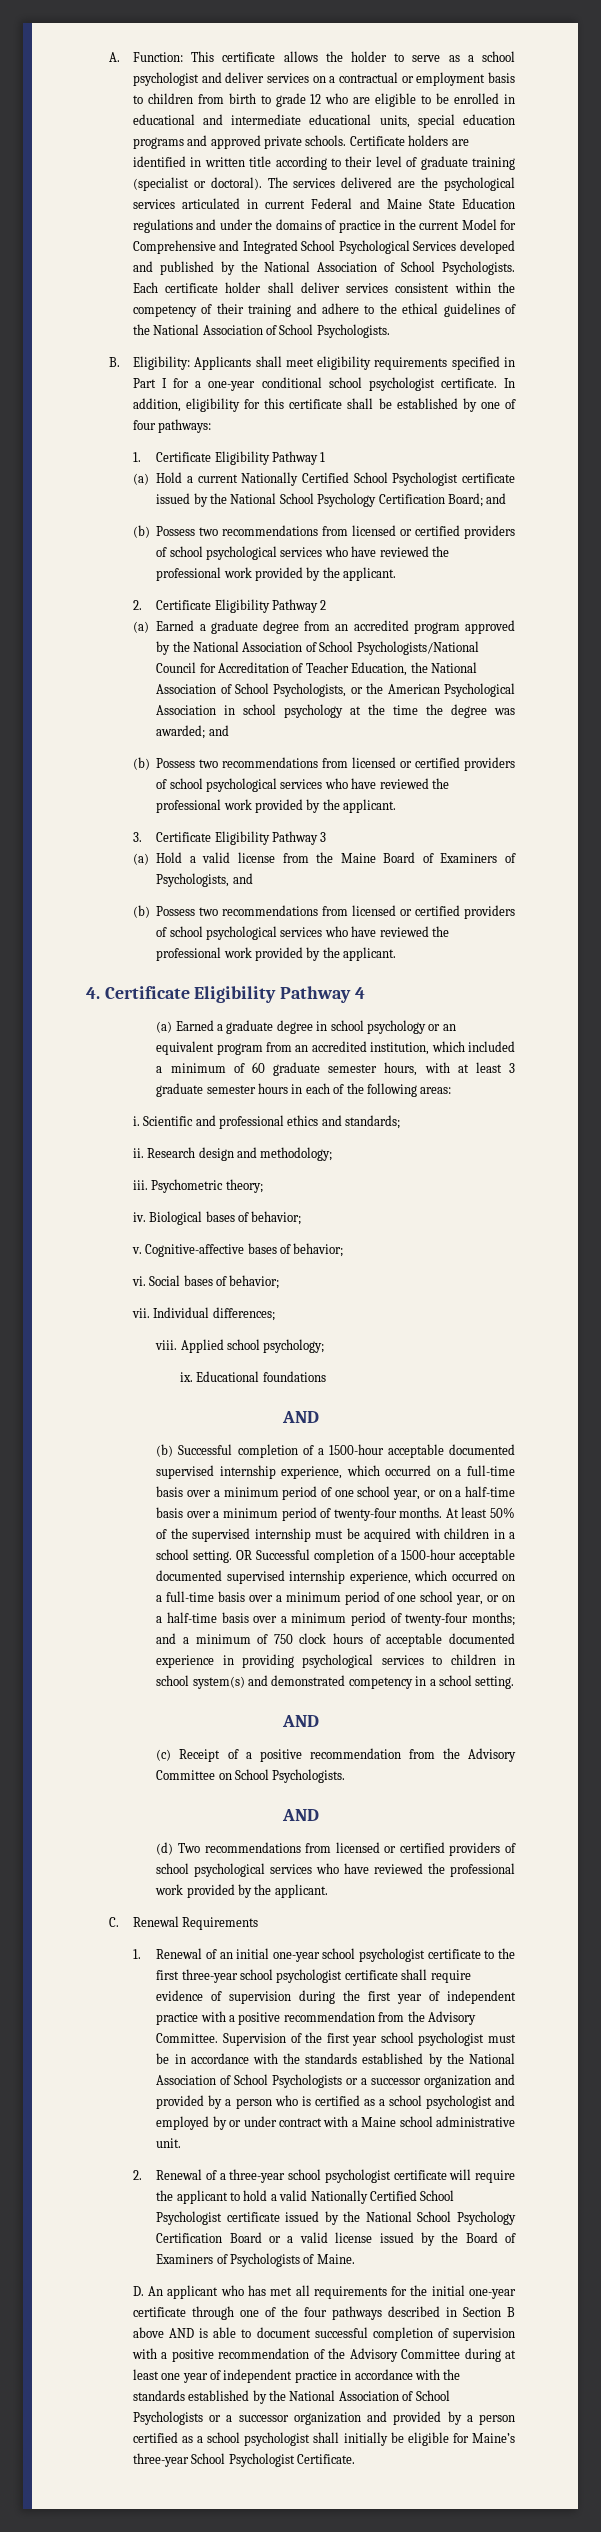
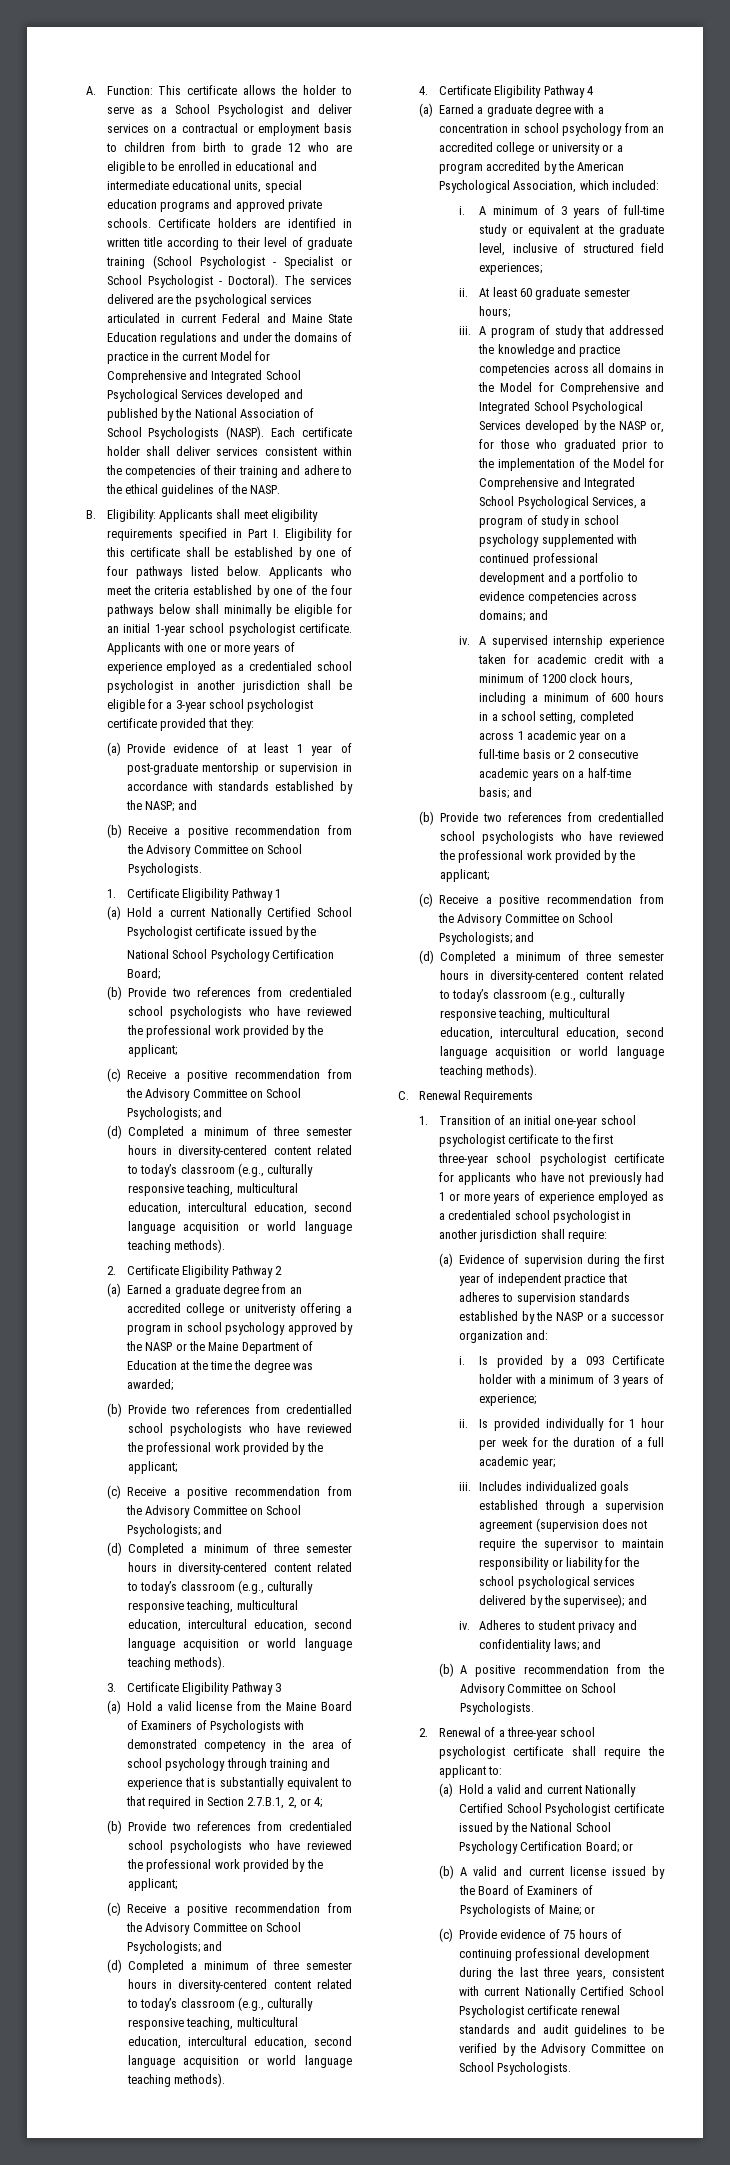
[482,51,515,62] [132,72,199,86] school psychologist -> [175,104,284,117] School Psychologist
[132,177,262,191] (specialist or doctoral). -> [152,255,352,269] [106,274,278,288] (School Psychologist - Specialist or School Psychologist - Doctoral).
[442,261,516,275] Psychologists. -> [148,426,265,440] Psychologists (NASP).
[132,305,197,317] competency -> [125,466,197,478] competencies
[153,324,390,338] National Association of School Psychologists. -> [250,485,281,494] NASP.
[162,377,515,391] [132,398,241,412] I for a one-year conditional school psychologist certificate. In addition, eligibility -> [272,528,332,541] I. Eligibility
[158,419,212,433] pathways: -> [135,566,352,579] [106,585,352,598] [106,604,352,617] [106,623,352,636] [106,642,295,655] [106,661,352,674] [106,680,352,693] [106,699,314,712] [106,718,254,731] [106,742,352,756] [126,762,352,775] [126,781,353,794] [125,800,197,812] [106,824,353,838] [126,844,303,857] [127,863,202,876] pathways listed below. Applicants who meet the criteria established by one of the four pathways below shall minimally be eligible for an initial 1-year school psychologist certificate. Applicants with one or more years of experience employed as a credentialed school psychologist in another jurisdiction shall be eligible for a 3-year school psychologist certificate provided that they: // (a) Provide evidence of at least 1 year of post-graduate mentorship or supervision in accordance with standards established by the NASP; and // (b) Receive a positive recommendation from the Advisory Committee on School Psychologists.
[230,493,507,507] [132,525,515,539] [156,546,449,560] [156,567,397,581] National School Psychology Certification Board; and // (b) Possess two recommendations from licensed or certified providers of school psychological services who have reviewed the professional work provided by the applicant. -> [126,949,334,962] [126,968,160,980] [106,986,353,1000] [127,1006,353,1019] [126,1025,323,1038] [127,1044,177,1057] [106,1068,352,1082] [125,1088,302,1101] [126,1107,223,1120] [106,1125,352,1139] [127,1145,353,1158] [126,1163,314,1177] [127,1183,298,1196] [127,1202,352,1215] [127,1221,353,1234] [126,1239,226,1253] // National School Psychology Certification Board; // (b) Provide two references from credentialed school psychologists who have reviewed the professional work provided by the applicant; // (c) Receive a positive recommendation from the Advisory Committee on School Psychologists; and // (d) Completed a minimum of three semester hours in diversity-centered content related to today’s classroom (e.g., culturally responsive teaching, multicultural education, intercultural education, second language acquisition or world language teaching methods).
[413,620,515,634] [156,641,479,655] [156,662,477,676] [156,683,515,697] [156,704,344,718] program approved by the National Association of School Psychologists/National Council for Accreditation of Teacher Education, the National Association of School Psychologists, or the American Psychological Association in school psychology -> [185,1303,352,1316] [126,1322,354,1335] [125,1341,314,1354] [126,1360,177,1370] college or unitveristy offering a program in school psychology approved by the NASP or the Maine Department of Education
[208,725,229,736] [132,757,515,771] [156,778,449,792] [156,799,397,813] and // (b) Possess two recommendations from licensed or certified providers of school psychological services who have reviewed the professional work provided by the applicant. -> [106,1403,353,1417] [127,1423,353,1436] [126,1442,323,1455] [127,1461,177,1474] [106,1485,352,1499] [125,1505,302,1518] [126,1524,223,1537] [106,1542,352,1556] [127,1562,353,1575] [126,1580,314,1594] [127,1600,298,1613] [127,1619,352,1632] [127,1638,353,1651] [126,1656,226,1670] // (b) Provide two references from credentialled school psychologists who have reviewed the professional work provided by the applicant; // (c) Receive a positive recommendation from the Advisory Committee on School Psychologists; and // (d) Completed a minimum of three semester hours in diversity-centered content related to today’s classroom (e.g., culturally responsive teaching, multicultural education, intercultural education, second language acquisition or world language teaching methods).
[156,873,253,887] [132,905,515,919] [156,926,449,940] [156,947,397,961] [86,986,365,1003] [156,1020,456,1034] [156,1041,515,1055] [156,1062,516,1076] [156,1083,452,1097] [132,1115,401,1129] [132,1147,333,1161] [132,1179,263,1193] [132,1211,302,1225] [131,1243,344,1257] [131,1275,280,1289] [131,1307,275,1321] [155,1339,325,1353] [179,1371,326,1382] [281,1411,319,1423] [156,1444,515,1458] [156,1465,515,1479] [156,1486,516,1500] [156,1507,515,1521] [156,1528,515,1542] [156,1549,515,1563] [156,1570,515,1584] [156,1591,516,1605] [156,1612,515,1626] [156,1633,515,1647] [156,1654,515,1668] [156,1675,515,1689] [281,1715,319,1727] [156,1748,516,1762] [156,1769,346,1783] [281,1809,319,1821] [156,1842,516,1856] [156,1863,515,1877] [155,1884,328,1898] Psychologists, and // (b) Possess two recommendations from licensed or certified providers of school psychological services who have reviewed the professional work provided by the applicant. // 4. Certificate Eligibility Pathway 4 // (a) Earned a graduate degree in school psychology or an equivalent program from an accredited institution, which included a minimum of 60 graduate semester hours, with at least 3 graduate semester hours in each of the following areas: // i. Scientific and professional ethics and standards; // ii. Research design and methodology; // iii. Psychometric theory; // iv. Biological bases of behavior; // v. Cognitive-affective bases of behavior; // vi. Social bases of behavior; // vii. Individual differences; // viii. Applied school psychology; // ix. Educational foundations // AND // (b) Successful completion of a 1500-hour acceptable documented supervised internship experience, which occurred on a full-time basis over a minimum period of one school year, or on a half-time basis over a minimum period of twenty-four months. At least 50% of the supervised internship must be acquired with children in a school setting. OR Successful completion of a 1500-hour acceptable documented supervised internship experience, which occurred on a full-time basis over a minimum period of one school year, or on a half-time basis over a minimum period of twenty-four months; and a minimum of 750 clock hours of acceptable documented experience in providing psychological services to children in school system(s) and demonstrated competency in a school setting. // AND // (c) Receipt of a positive recommendation from the Advisory Committee on School Psychologists. // AND // (d) Two recommendations from licensed or certified providers of school psychological services who have reviewed the professional work provided by the applicant. -> [209,1720,305,1733] [126,1739,353,1752] [126,1758,331,1771] [126,1777,352,1790] [125,1796,323,1809] [106,1820,353,1834] [127,1840,353,1853] [126,1859,323,1872] [127,1878,177,1891] [106,1902,352,1916] [125,1922,302,1935] [126,1941,223,1954] [106,1959,352,1973] [127,1979,353,1992] [126,1997,314,2011] [127,2017,298,2030] [127,2036,352,2049] [127,2055,353,2068] [126,2073,226,2087] [418,85,593,98] [418,103,604,117] [438,123,664,136] [438,142,623,155] [438,161,625,174] [438,180,659,193] [459,205,664,218] [479,224,664,237] [479,243,664,256] [479,263,543,275] [459,287,630,300] [479,306,511,318] [459,325,664,338] [478,344,621,357] [479,363,664,376] [478,382,664,395] [479,401,644,414] [479,420,664,433] [479,439,664,452] [478,458,664,471] [479,477,636,490] [479,496,647,509] [479,515,619,528] [479,534,638,547] [479,553,598,566] [479,572,638,585] [479,591,638,604] [479,610,548,622] [459,635,664,648] [478,654,664,664] [479,673,633,686] [479,692,664,705] [479,711,634,724] [479,730,627,743] [479,749,638,759] [479,768,631,781] [479,787,532,799] [418,811,664,825] [439,831,664,844] [438,850,635,863] [439,869,489,882] [418,893,664,907] [437,913,614,926] [438,932,535,945] [418,950,664,964] [439,970,664,983] [438,988,626,1002] [439,1008,610,1021] [439,1027,664,1040] [439,1046,664,1059] [438,1064,538,1078] Psychologists with demonstrated competency in the area of school psychology through training and experience that is substantially equivalent to that required in Section 2.7.B.1, 2, or 4; // (b) Provide two references from credentialed school psychologists who have reviewed the professional work provided by the applicant; // (c) Receive a positive recommendation from the Advisory Committee on School Psychologists; and // (d) Completed a minimum of three semester hours in diversity-centered content related to today’s classroom (e.g., culturally responsive teaching, multicultural education, intercultural education, second language acquisition or world language teaching methods). // 4. Certificate Eligibility Pathway 4 // (a) Earned a graduate degree with a concentration in school psychology from an accredited college or university or a program accredited by the American Psychological Association, which included: // i. A minimum of 3 years of full-time study or equivalent at the graduate level, inclusive of structured field experiences; // ii. At least 60 graduate semester hours; // iii. A program of study that addressed the knowledge and practice competencies across all domains in the Model for Comprehensive and Integrated School Psychological Services developed by the NASP or, for those who graduated prior to the implementation of the Model for Comprehensive and Integrated School Psychological Services, a program of study in school psychology supplemented with continued professional development and a portfolio to evidence competencies across domains; and // iv. A supervised internship experience taken for academic credit with a minimum of 1200 clock hours, including a minimum of 600 hours in a school setting, completed across 1 academic year on a full-time basis or 2 consecutive academic years on a half-time basis; and // (b) Provide two references from credentialled school psychologists who have reviewed the professional work provided by the applicant; // (c) Receive a positive recommendation from the Advisory Committee on School Psychologists; and // (d) Completed a minimum of three semester hours in diversity-centered content related to today’s classroom (e.g., culturally responsive teaching, multicultural education, intercultural education, second language acquisition or world language teaching methods).
[156,1948,203,1959] Renewal -> [438,1116,491,1125] Transition
[401,1969,471,1983] [156,1990,204,2001] shall require evidence -> [438,1172,664,1185] [438,1191,664,1204] [438,1210,632,1223] [438,1229,607,1242] [438,1253,505,1267] for applicants who have not previously had 1 or more years of experience employed as a credentialed school psychologist in another jurisdiction shall require: // (a) Evidence
[200,2011,476,2025] [156,2032,516,2046] [156,2053,515,2067] [156,2074,515,2088] [156,2095,515,2109] [156,2116,515,2130] [156,2138,182,2148] with a positive recommendation from the Advisory Committee. Supervision of the first year school psychologist must be in accordance with the standards established by the National Association of School Psychologists or a successor organization and provided by a person who is certified as a school psychologist and employed by or under contract with a Maine school administrative unit. -> [607,1273,627,1283] [459,1292,631,1305] [459,1311,664,1324] [459,1330,549,1343] [459,1355,664,1368] [479,1374,664,1387] [479,1394,537,1406] [459,1418,664,1431] [479,1437,664,1450] [479,1456,555,1469] [459,1481,630,1494] [479,1500,664,1513] [479,1518,648,1532] [479,1538,664,1551] [479,1557,639,1570] [479,1576,636,1589] [479,1594,647,1608] [459,1620,637,1633] [479,1639,602,1652] [438,1663,664,1677] [460,1683,617,1696] [460,1702,535,1715] that adheres to supervision standards established by the NASP or a successor organization and: // i. Is provided by a 093 Certificate holder with a minimum of 3 years of experience; // ii. Is provided individually for 1 hour per week for the duration of a full academic year; // iii. Includes individualized goals established through a supervision agreement (supervision does not require the supervisor to maintain responsibility or liability for the school psychological services delivered by the supervisee); and // iv. Adheres to student privacy and confidentiality laws; and // (b) A positive recommendation from the Advisory Committee on School Psychologists.
[449,2169,472,2180] will -> [571,1746,596,1756] shall
[230,2190,308,2201] to hold a valid -> [488,1766,503,1775] [438,1783,582,1797] to: // (a) Hold a valid and current
[229,2232,328,2243] Board or a valid -> [585,1841,634,1853] [438,1865,564,1879] Board; or // (b) A valid and current
[316,2254,355,2264] [132,2285,517,2299] [132,2306,516,2320] [132,2327,515,2341] [131,2348,517,2362] [132,2369,461,2383] [132,2390,450,2404] [132,2411,515,2425] [132,2432,515,2446] [132,2453,356,2467] Maine. // D. An applicant who has met all requirements for the initial one-year certificate through one of the four pathways described in Section B above AND is able to document successful completion of supervision with a positive recommendation of the Advisory Committee during at least one year of independent practice in accordance with the standards established by the National Association of School Psychologists or a successor organization and provided by a person certified as a school psychologist shall initially be eligible for Maine’s three-year School Psychologist Certificate. -> [548,1905,596,1916] [438,1928,622,1942] [459,1948,649,1961] [459,1967,664,1980] [459,1986,664,1999] [459,2005,620,2018] [459,2024,664,2037] [459,2043,664,2056] [459,2062,572,2075] Maine; or // (c) Provide evidence of 75 hours of continuing professional development during the last three years, consistent with current Nationally Certified School Psychologist certificate renewal standards and audit guidelines to be verified by the Advisory Committee on School Psychologists.

